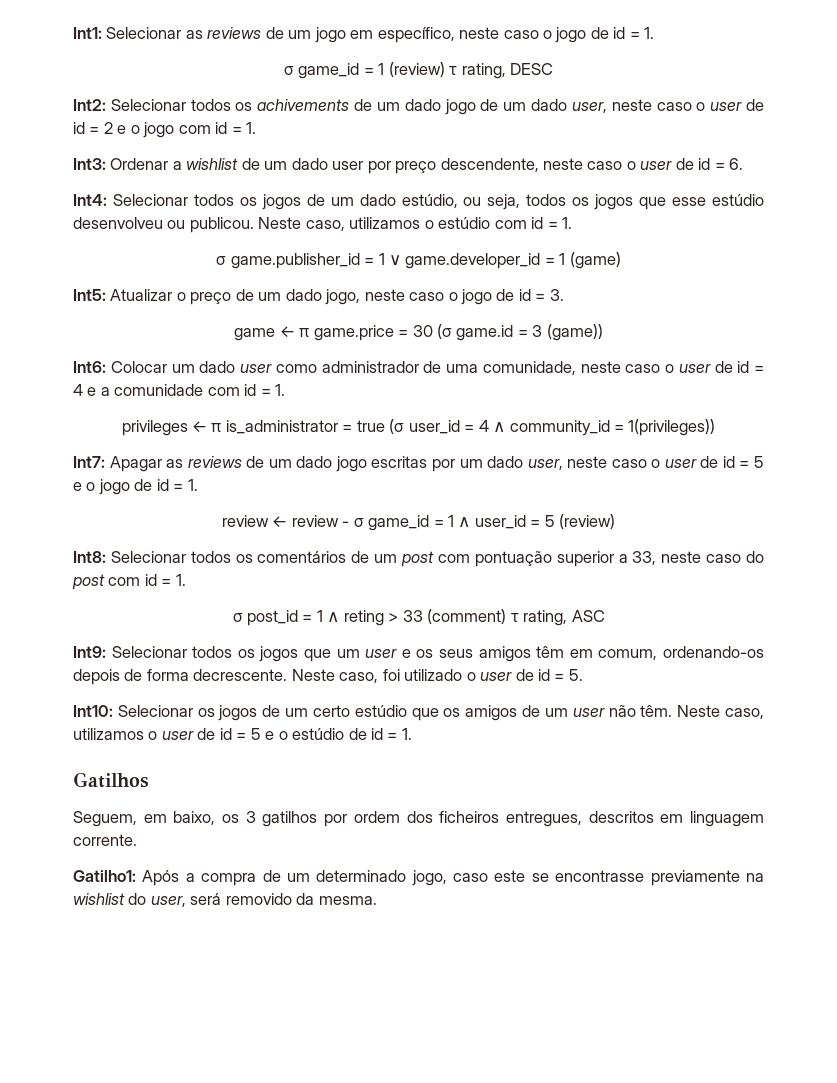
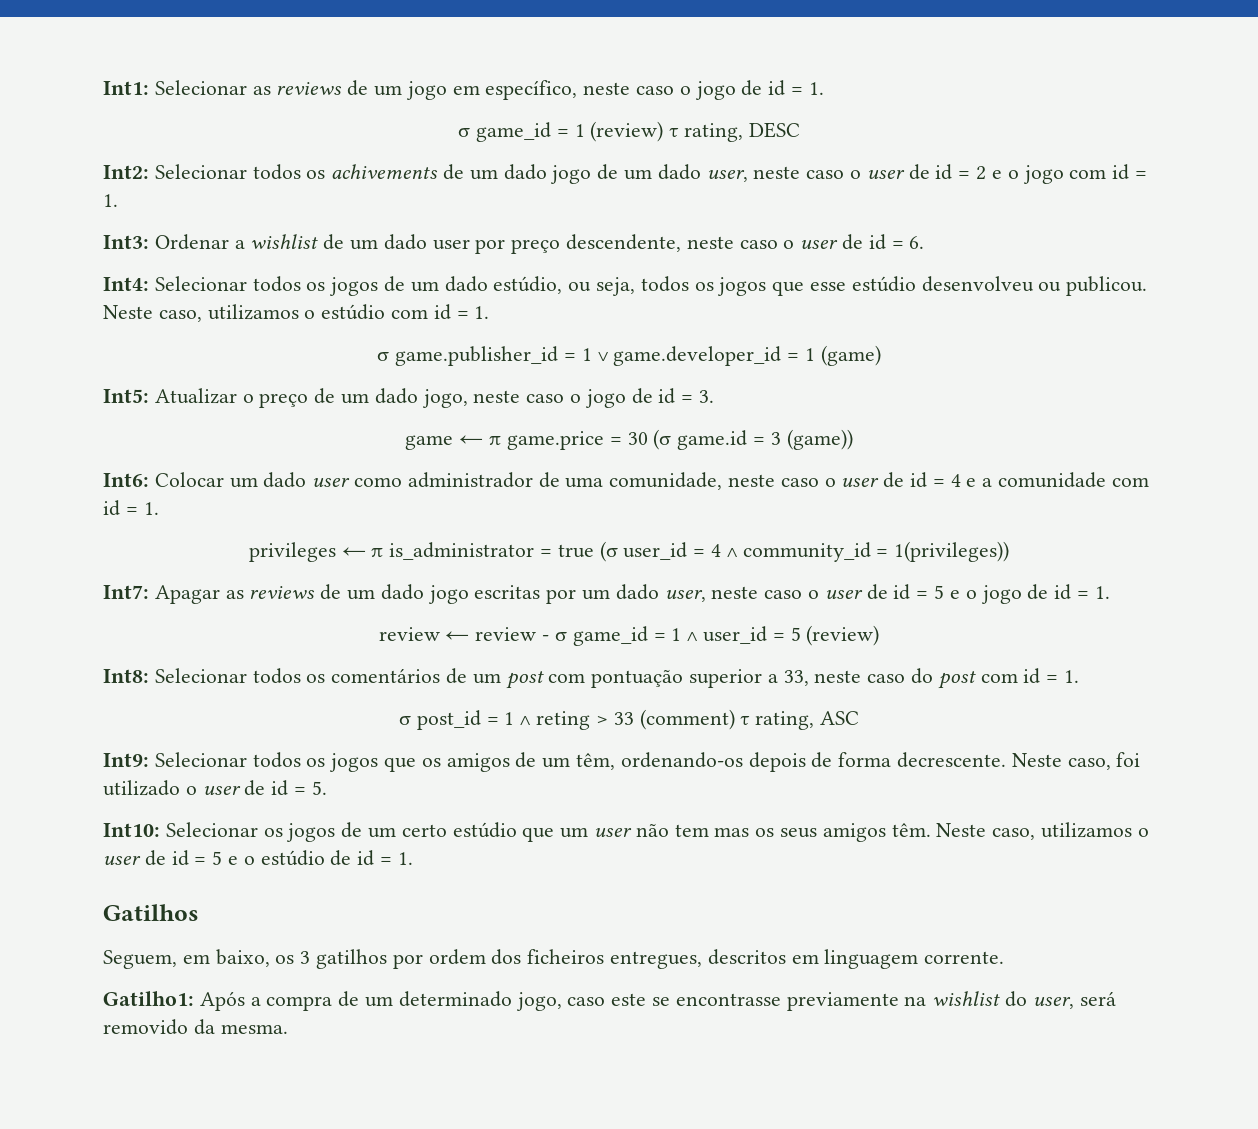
[336,646,658,662] um user e os seus amigos têm em comum, -> [421,752,616,772] os amigos de um têm,
[443,705,636,721] os amigos de um user não -> [560,823,886,842] um user não tem mas os seus amigos

